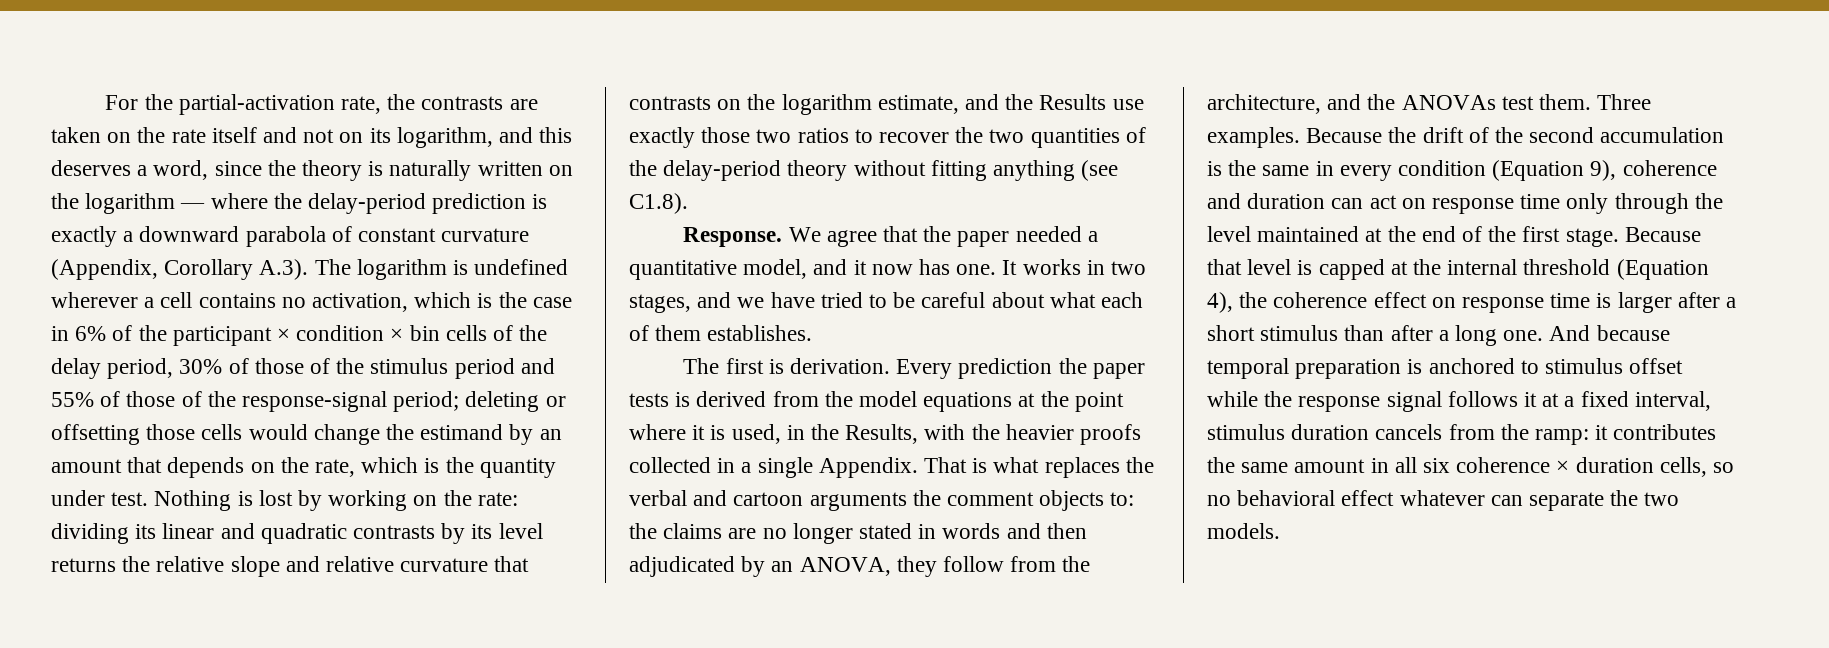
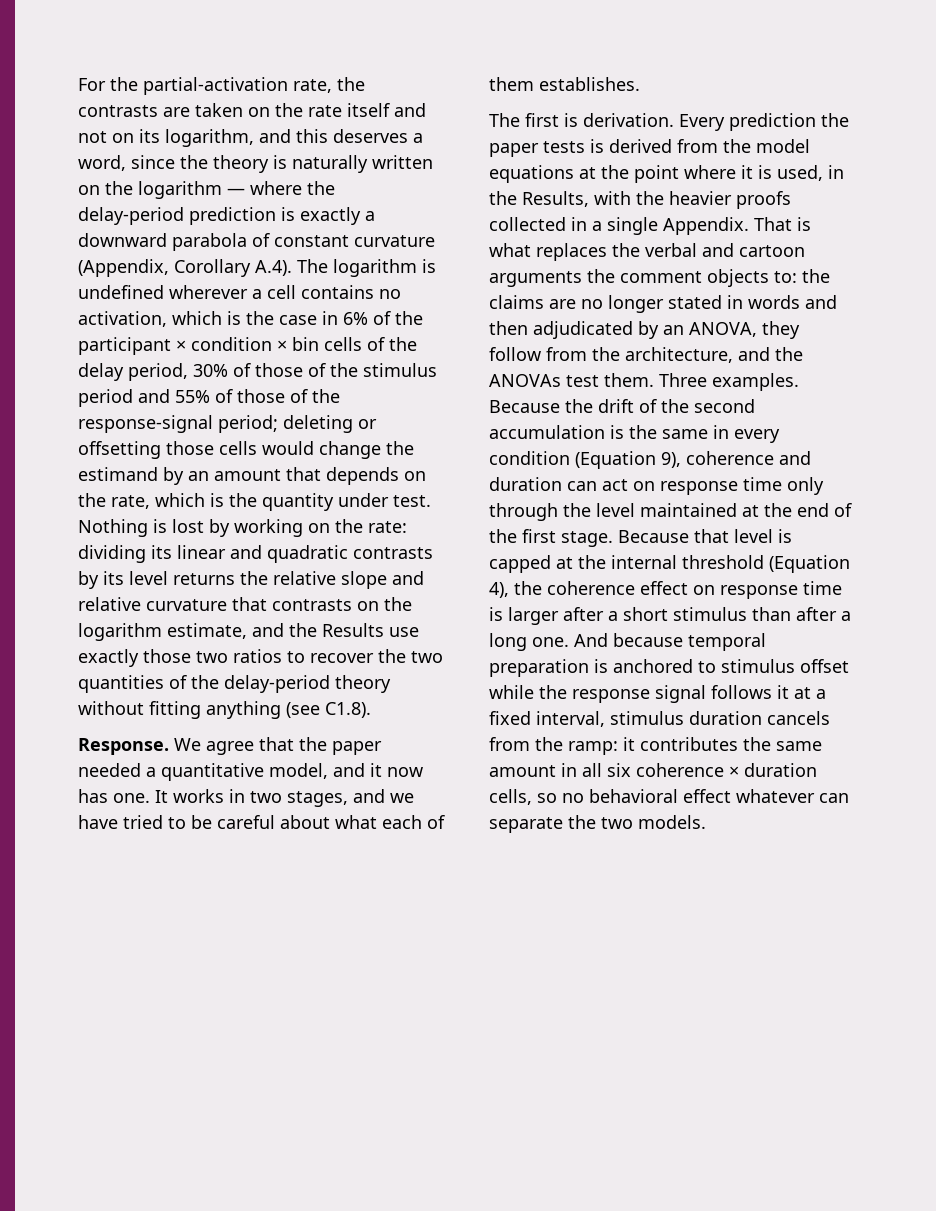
[259,259,309,280] A.3). -> [255,260,292,276] A.4).

